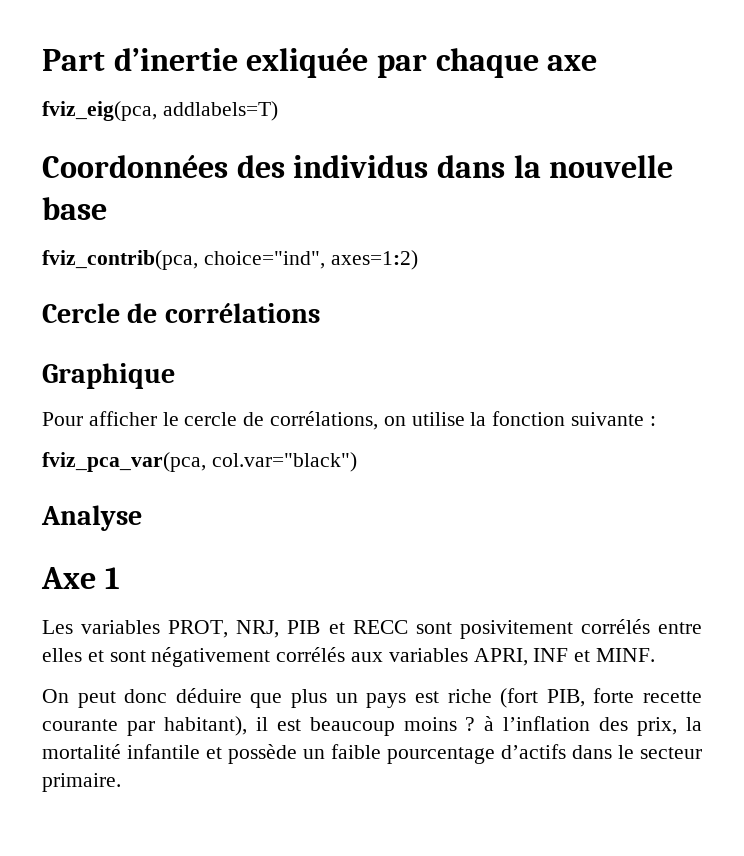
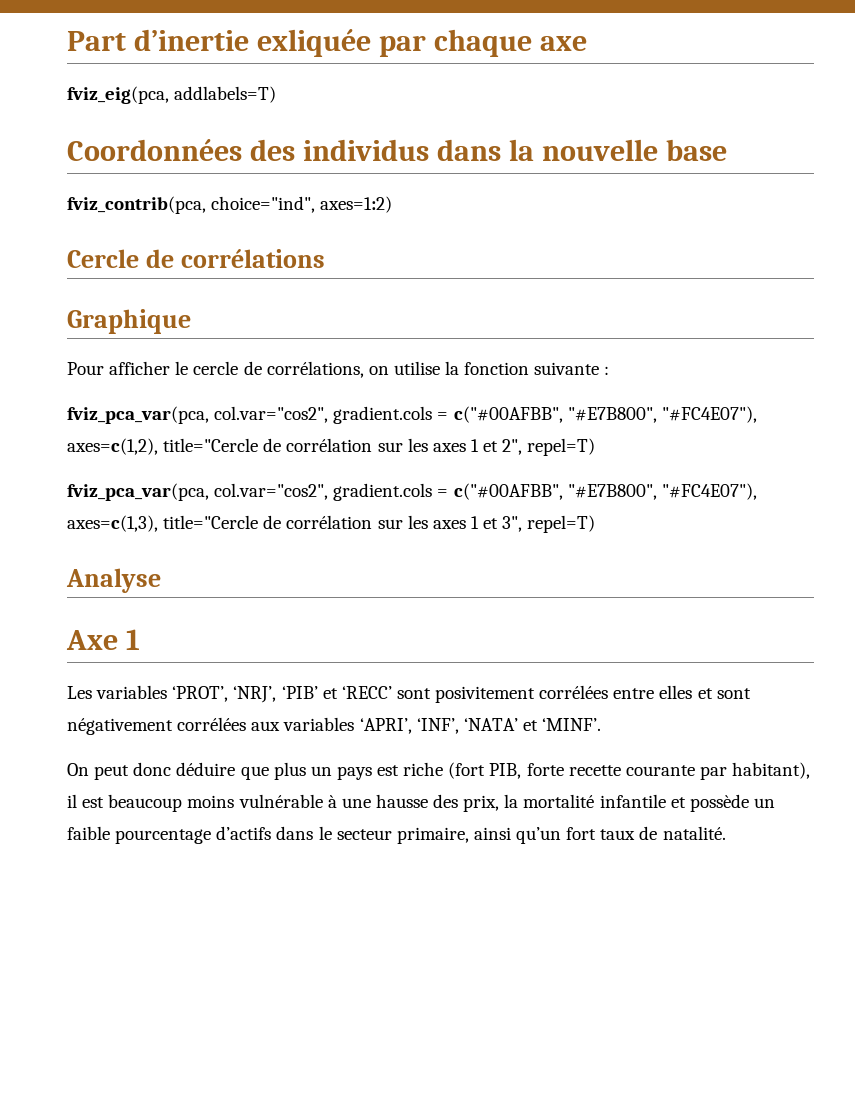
[211,452,357,472] col.var="black") -> [214,406,757,424] [67,438,596,456] [67,483,757,501] [67,515,596,533] col.var="cos2", gradient.cols = c("#00AFBB", "#E7B800", "#FC4E07"), axes=c(1,2), title="Cercle de corrélation sur les axes 1 et 2", repel=T) // fviz_pca_var(pca, col.var="cos2", gradient.cols = c("#00AFBB", "#E7B800", "#FC4E07"), axes=c(1,3), title="Cercle de corrélation sur les axes 1 et 3", repel=T)
[168,620,408,638] PROT, NRJ, PIB et RECC -> [172,686,392,703] ‘PROT’, ‘NRJ’, ‘PIB’ et ‘RECC’
[580,619,650,634] corrélés -> [539,685,609,699] corrélées
[276,647,346,662] corrélés -> [177,717,247,731] corrélées
[473,648,656,666] APRI, INF et MINF. -> [359,718,602,734] ‘APRI’, ‘INF’, ‘NATA’ et ‘MINF’.
[465,716,591,731] ? à l’inflation -> [238,794,428,808] vulnérable à une hausse
[42,773,121,792] primaire. -> [396,826,726,844] primaire, ainsi qu’un fort taux de natalité.

